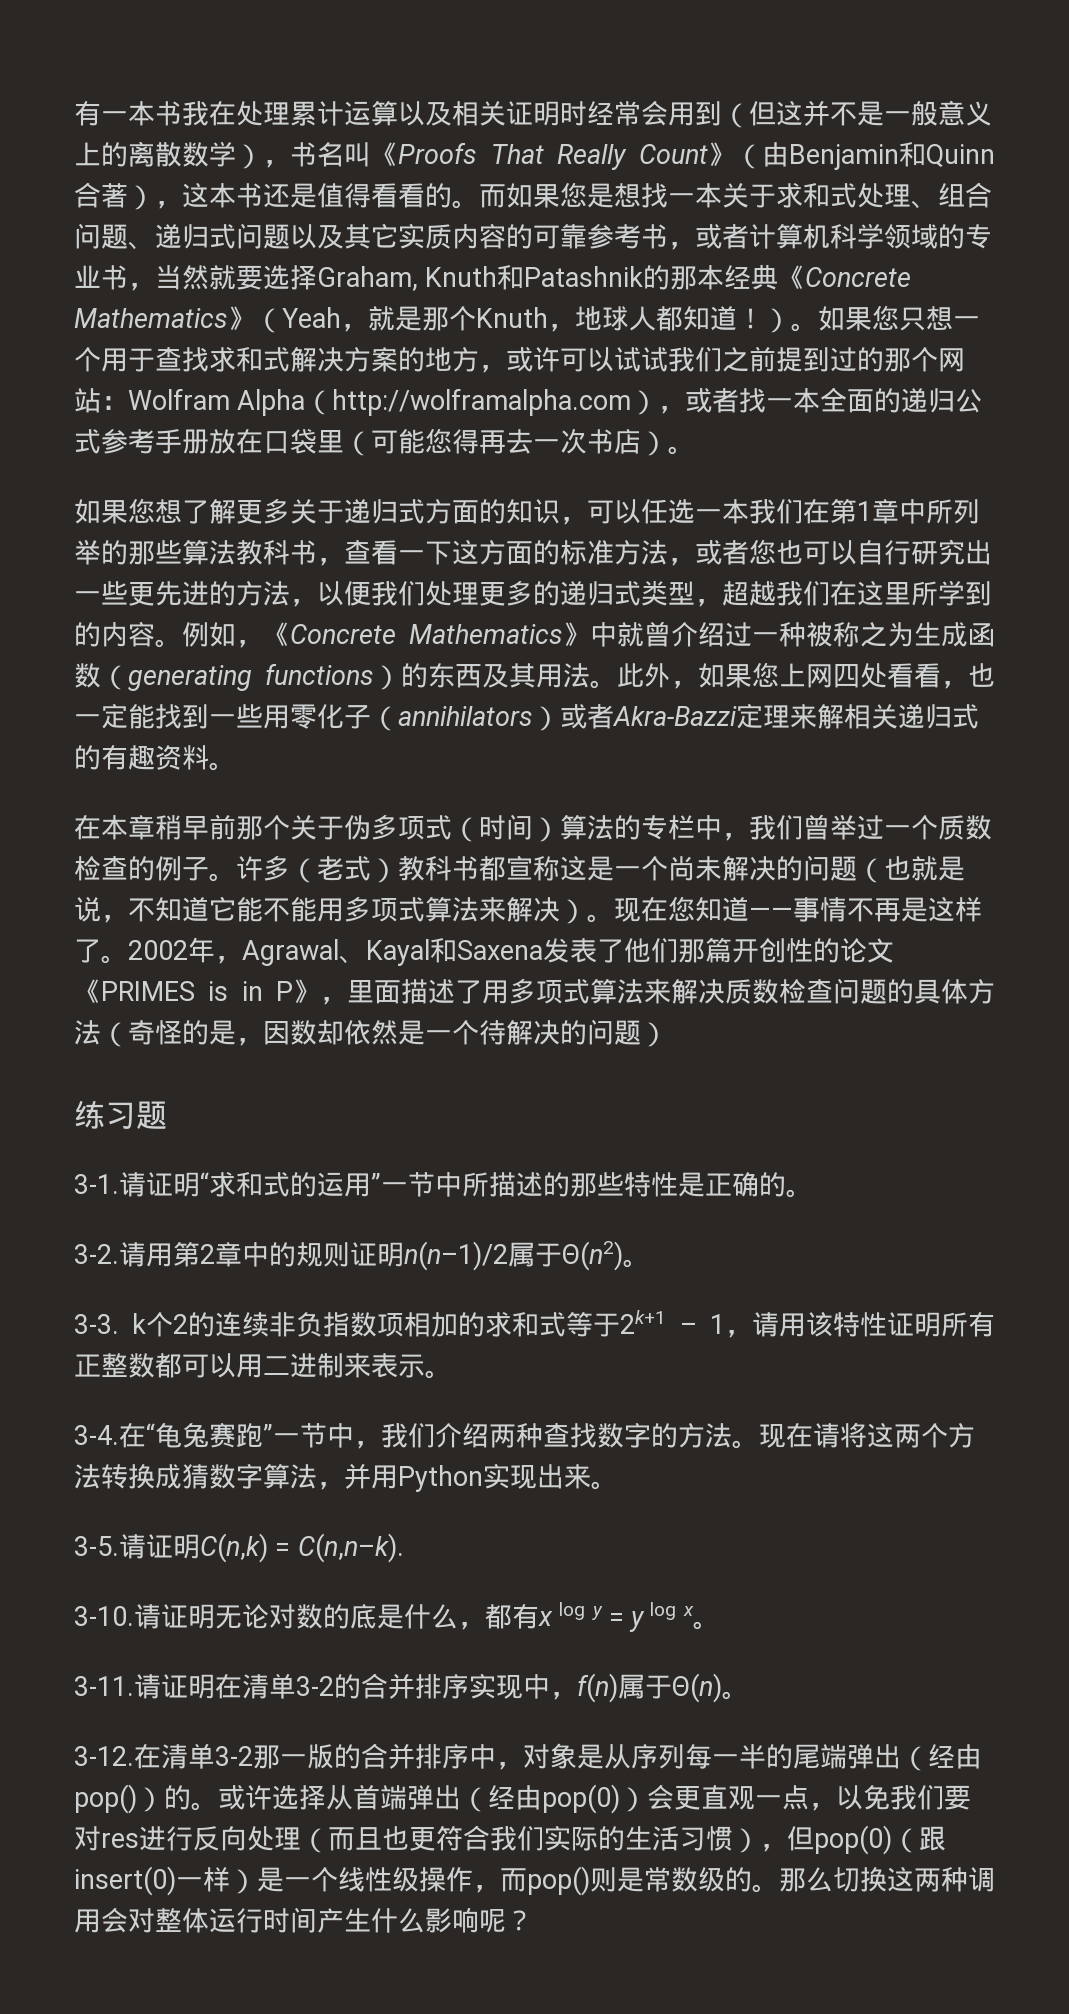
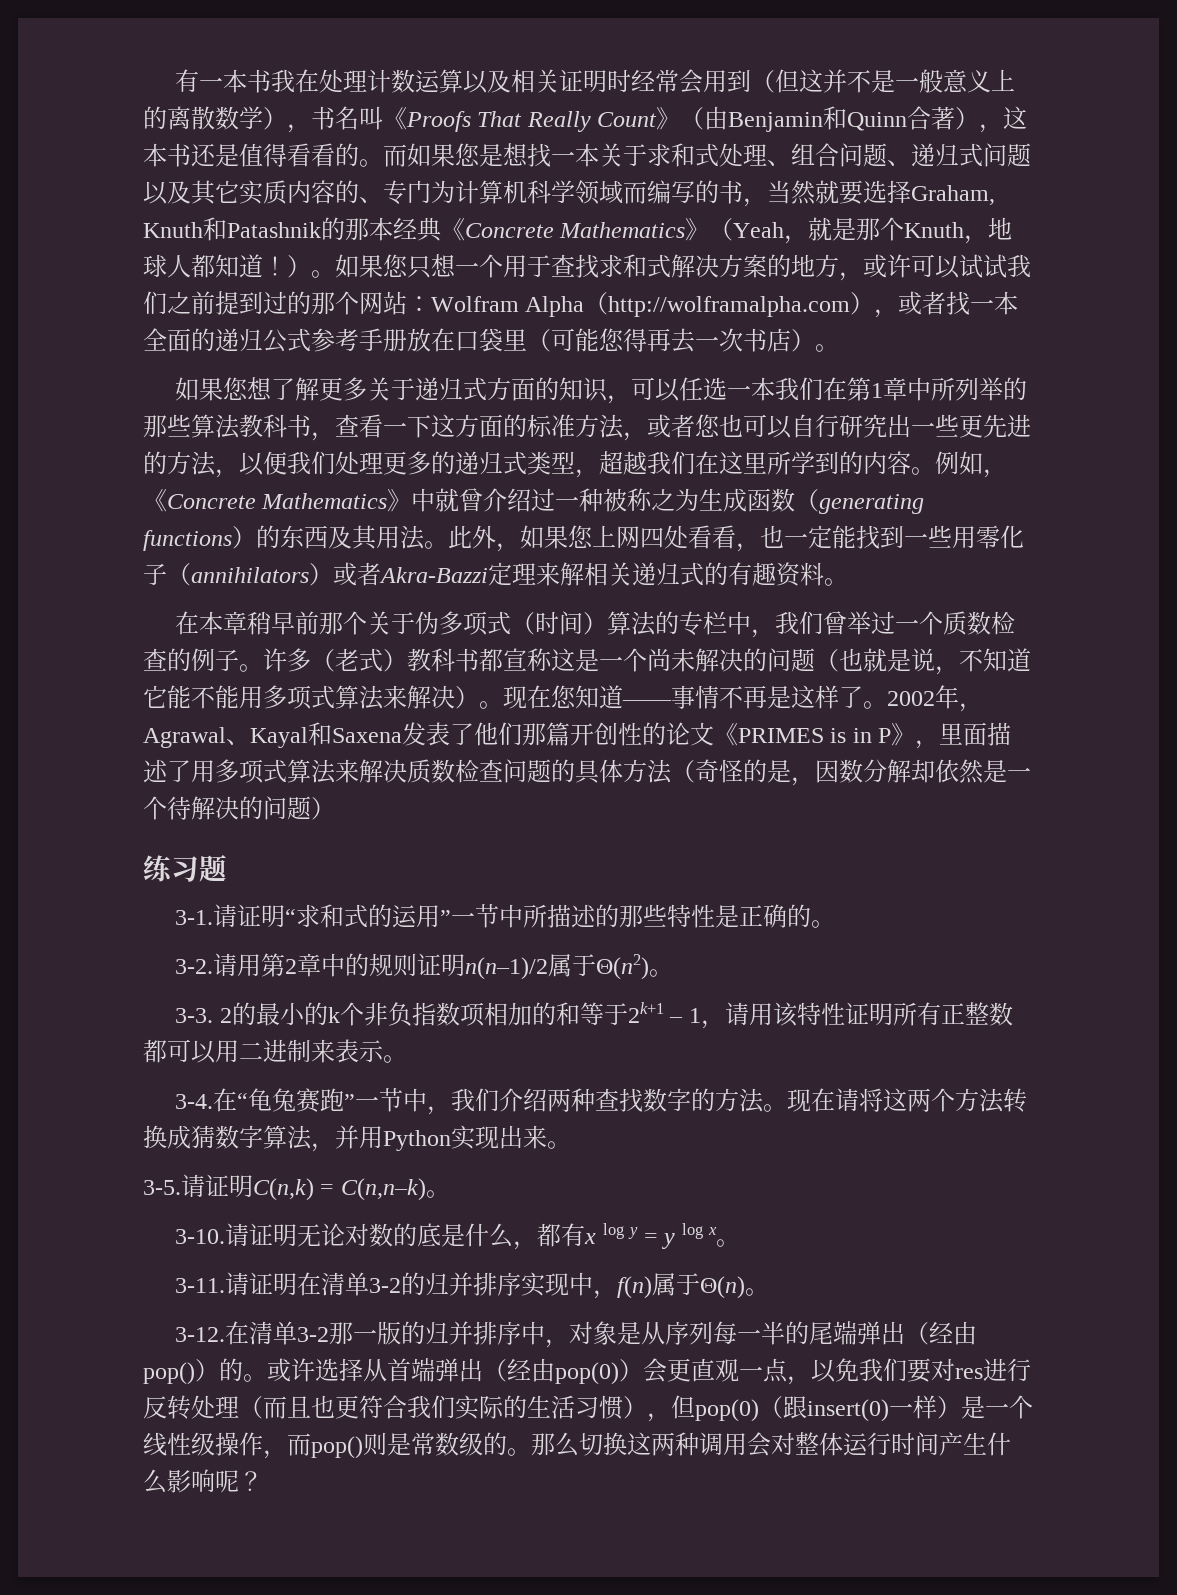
[290,101,344,126] 累计 -> [367,69,416,93] 计数
[533,224,749,250] 可靠参考书，或者 -> [359,180,455,205] 、专门为
[938,224,992,249] [74,265,101,288] 的专业 -> [623,180,719,204] 而编写的
(317, 1032) none -> [863,759,911,783] 分解
[132,1312,270,1337] k个2的连续 -> [219,1002,364,1026] 2的最小的k个
[485,1311,567,1337] 求和式 -> [555,1002,580,1026] 和
[297,1533,404,1563] C(n,n–k). -> [340,1178,450,1201] C(n,n–k)。
[361,1673,388,1699] 合 -> [425,1273,450,1296] 归
[361,1743,388,1769] 合 -> [425,1322,450,1345] 归
[220,1826,247,1851] 向 -> [167,1395,191,1420] 转

